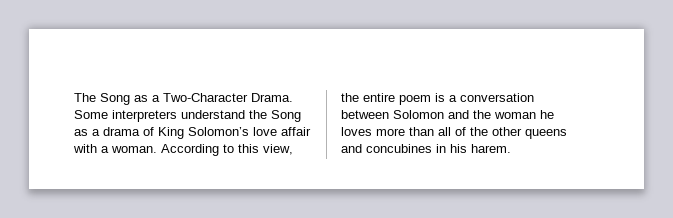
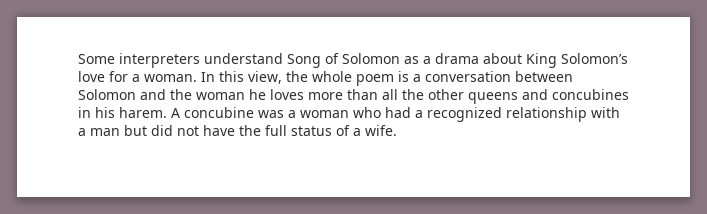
[74,93,293,105] [74,110,301,122] The Song as a Two-Character Drama. Some interpreters understand the Song -> [78,53,400,68] Some interpreters understand Song of Solomon
[143,127,154,136] of -> [483,53,522,64] about
[281,127,311,136] [73,144,234,156] affair with a woman. According to -> [109,71,215,82] for a woman. In
[363,93,395,102] entire -> [312,71,352,82] whole
[455,127,466,136] of -> (398, 94) none
(511, 148) none -> [171,107,620,122] [78,125,397,136] A concubine was a woman who had a recognized relationship with a man but did not have the full status of a wife.

